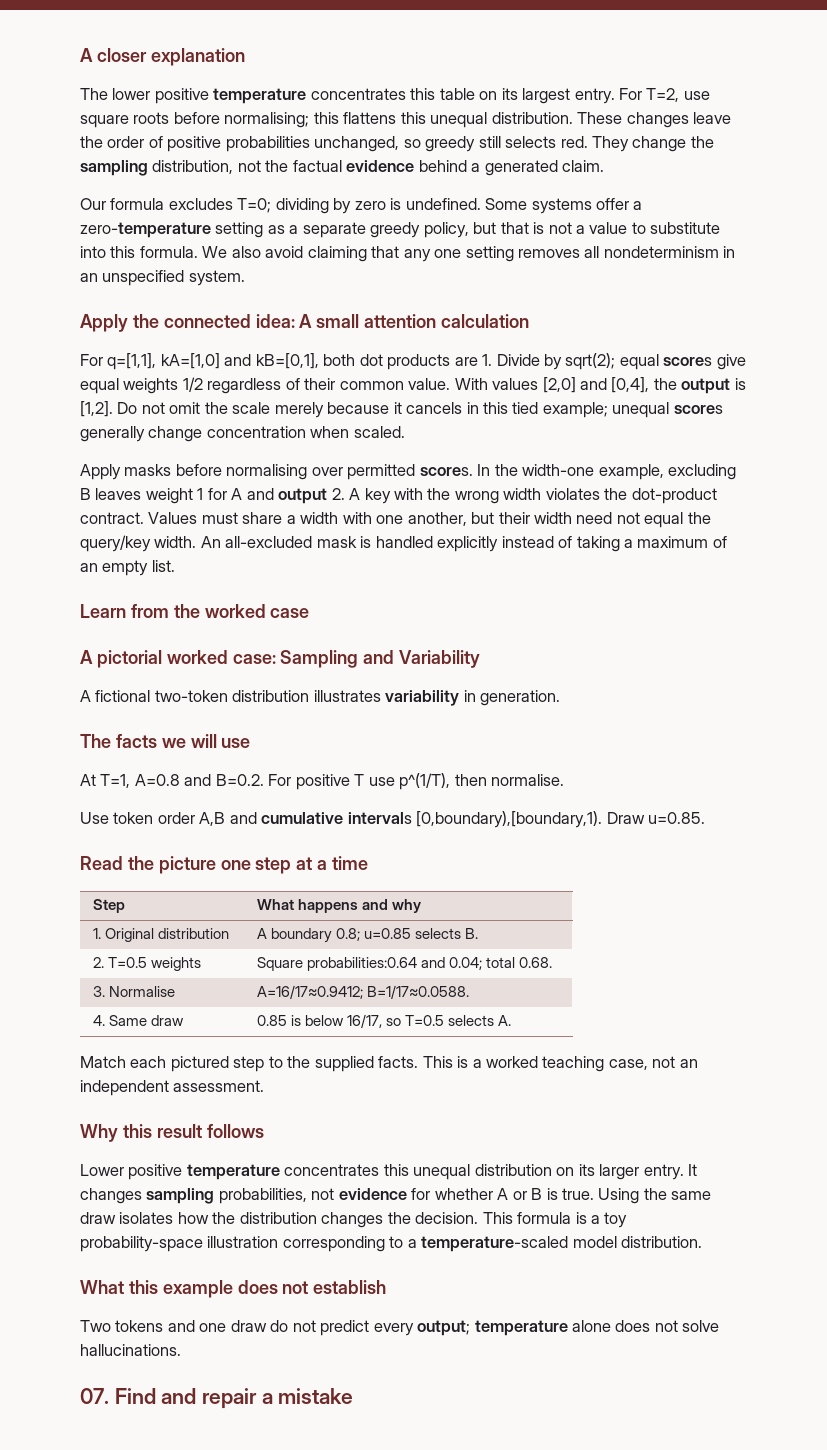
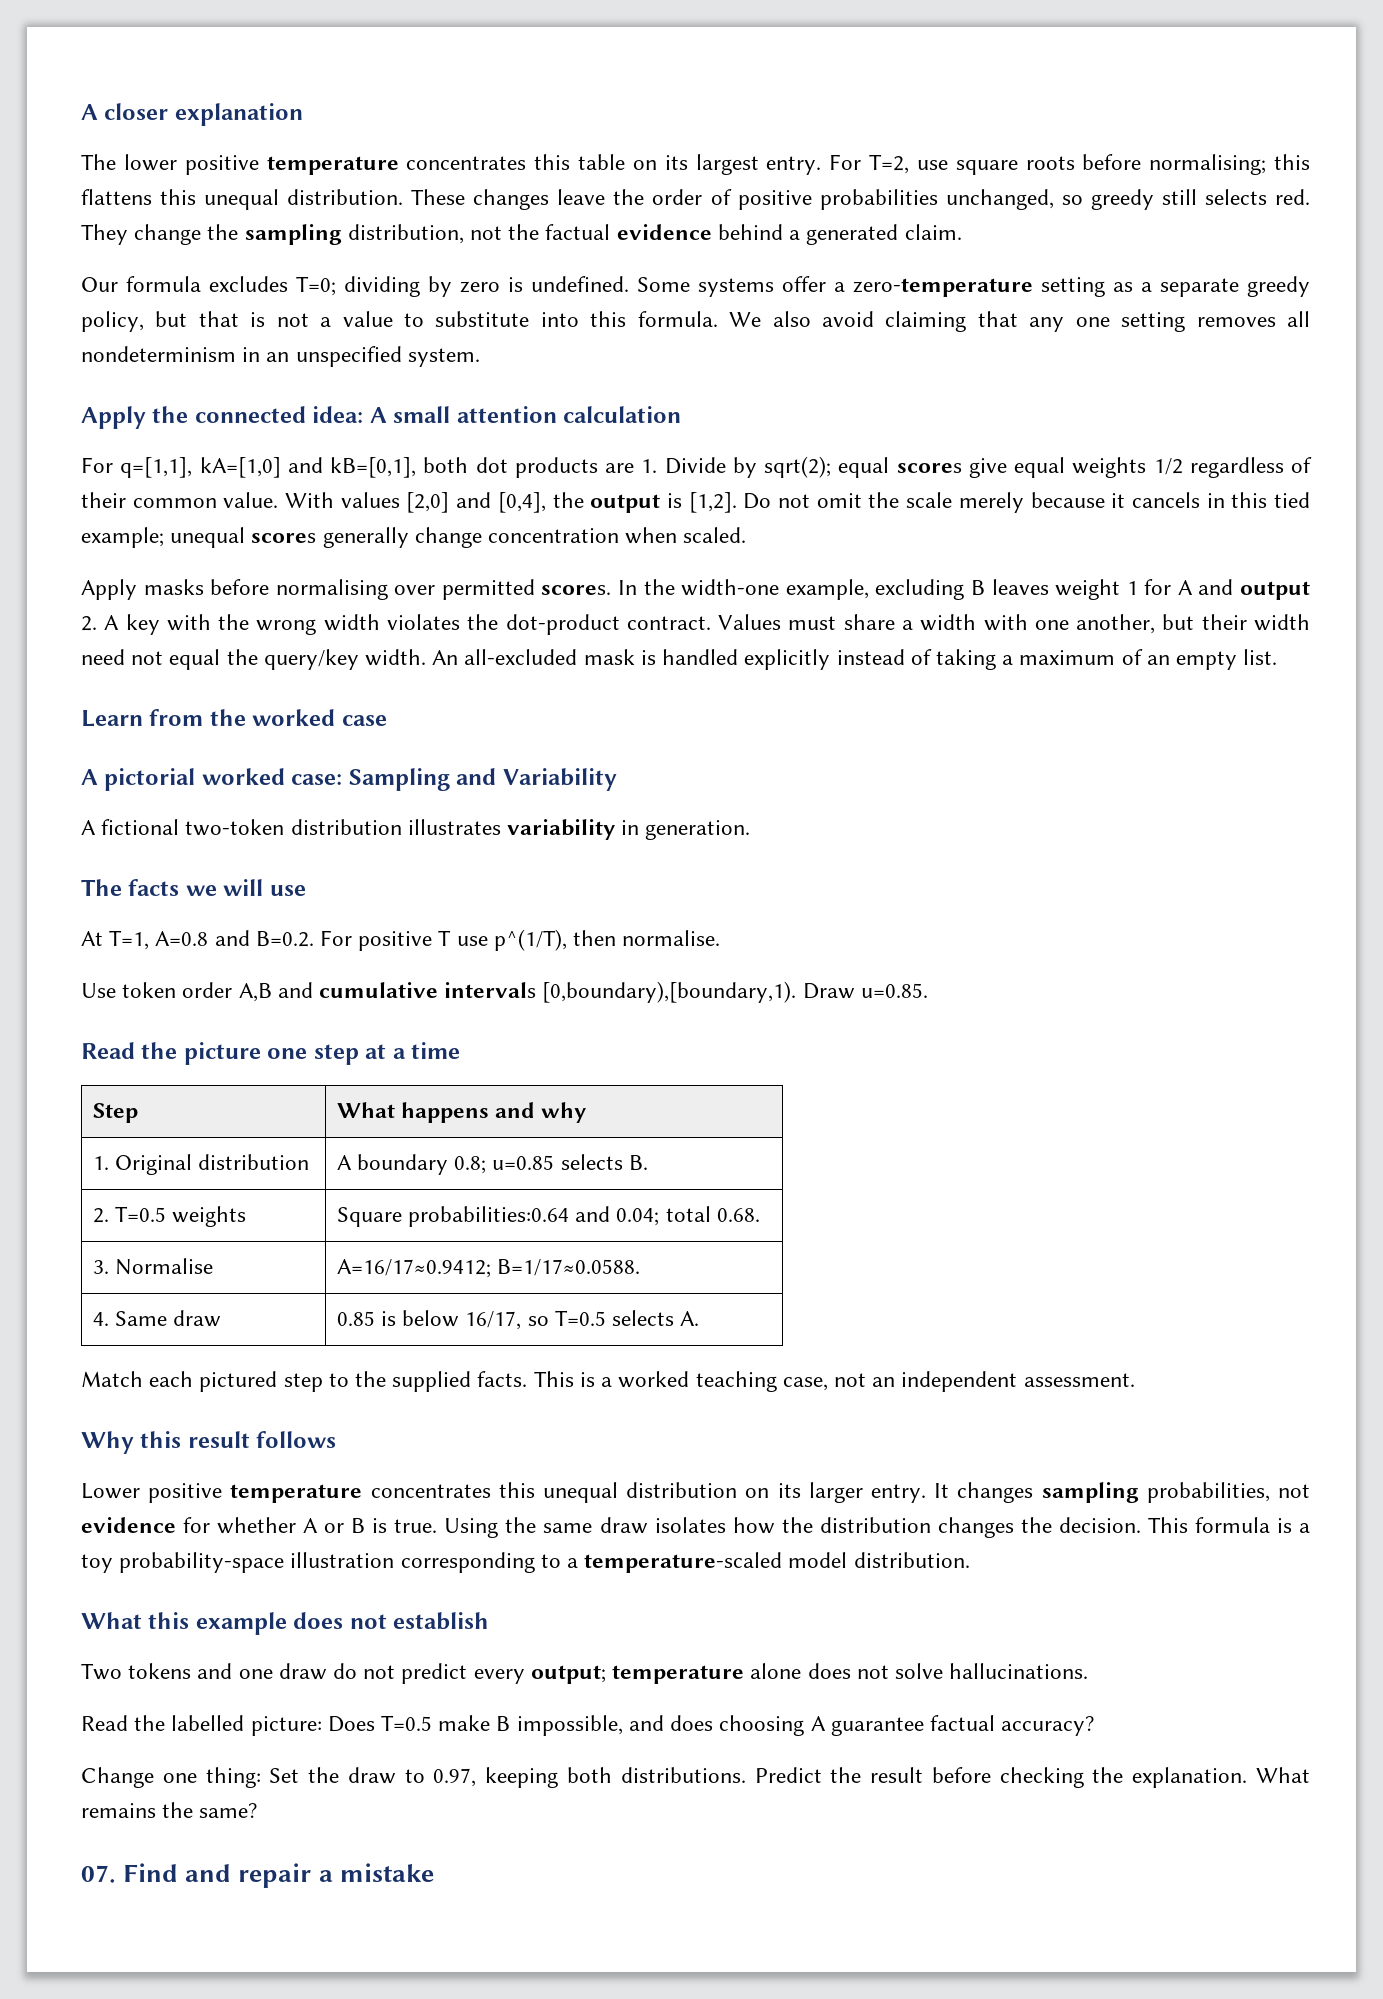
(181, 1350) none -> [81,1715,1095,1736] [81,1767,1311,1788] [81,1802,258,1818] // Read the labelled picture: Does T=0.5 make B impossible, and does choosing A guarantee factual accuracy? // Change one thing: Set the draw to 0.97, keeping both distributions. Predict the result before checking the explanation. What remains the same?

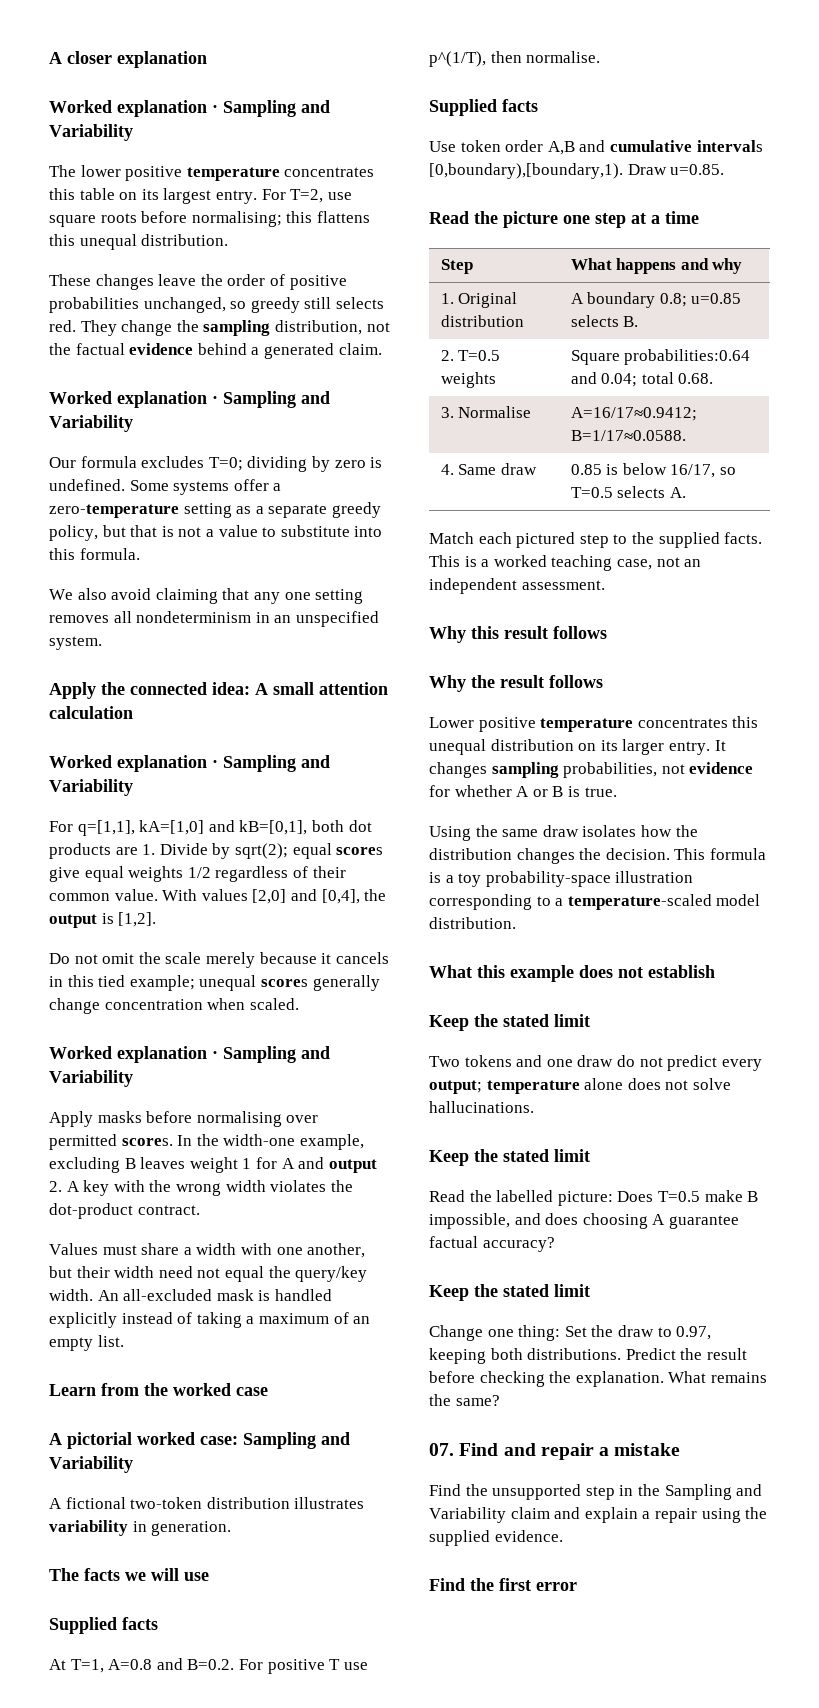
(303, 114) none -> [49,100,330,117] [49,124,133,141] // Worked explanation · Sampling and Variability
(404, 197) none -> (229, 240) //
(962, 232) none -> [49,391,330,408] [49,415,133,432] // Worked explanation · Sampling and Variability
(718, 319) none -> (140, 554) //
(682, 414) none -> [49,755,330,772] [49,779,133,796] // Worked explanation · Sampling and Variability
(737, 502) none -> (157, 919) //
(747, 535) none -> [49,1046,330,1063] [49,1070,133,1087] // Worked explanation · Sampling and Variability
(711, 623) none -> (200, 1210) //
(306, 890) none -> [49,1617,158,1634] // Supplied facts
(721, 938) none -> [429,99,538,116] // Supplied facts
(337, 1439) none -> [429,675,603,692] // Why the result follows
(438, 1526) none -> (617, 792) //
(490, 1621) none -> [429,1014,590,1031] // Keep the stated limit
(1089, 1671) none -> [429,1149,590,1166] // Keep the stated limit
(1095, 1726) none -> [429,1284,590,1301] // Keep the stated limit
(434, 1872) none -> [429,1484,763,1500] [429,1507,768,1523] [429,1530,563,1546] [429,1578,577,1591] // Find the unsupported step in the Sampling and Variability claim and explain a repair using the supplied evidence. // Find the first error

